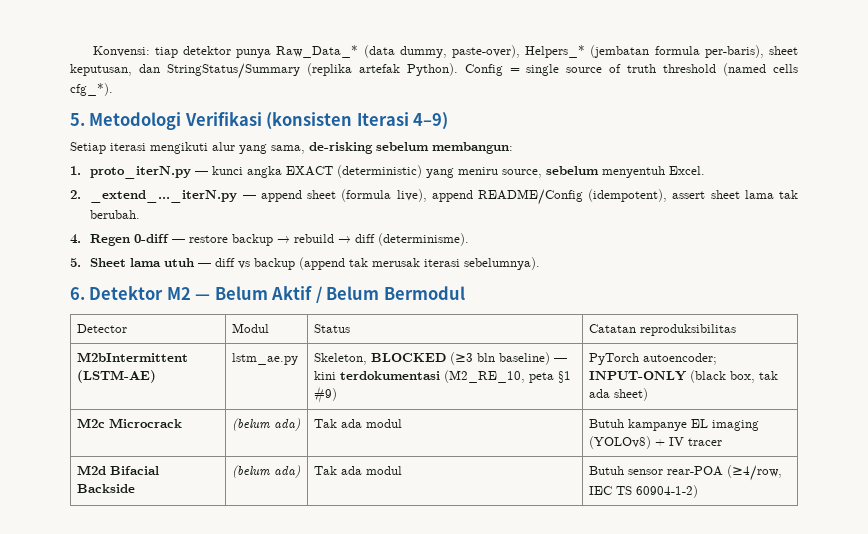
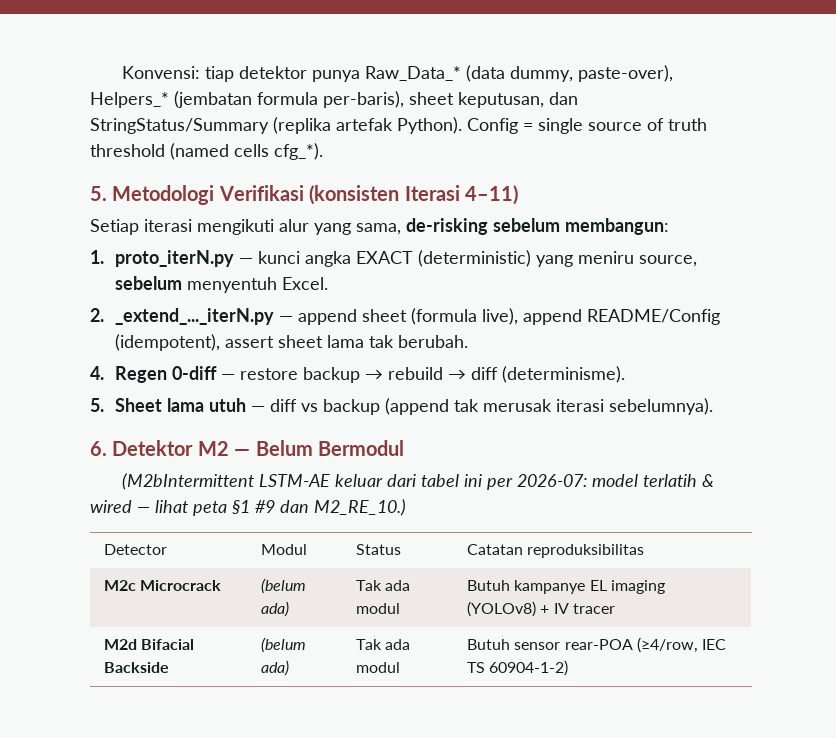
[413,112,449,130] 4–9) -> [465,185,518,205] 4–11)
[271,286,465,303] Aktif / Belum Bermodul -> [318,440,404,456] [122,473,715,490] [90,499,406,516] Bermodul // (M2bIntermittent LSTM-AE keluar dari tabel ini per 2026-07: model terlatih & wired — lihat peta §1 #9 dan M2_RE_10.)
[76,352,188,362] [76,370,156,383] [231,353,298,365] [313,352,567,365] [313,370,571,383] [313,386,337,403] [588,353,717,365] [588,370,778,383] [588,388,648,401] // M2bIntermittent (LSTM-AE) | lstm_ae.py | Skeleton, BLOCKED (≥3 bln baseline) — kini terdokumentasi (M2_RE_10, peta §1 #9) | PyTorch autoencoder; INPUT-ONLY (black box, tak ada sheet) -> (645, 551) none

